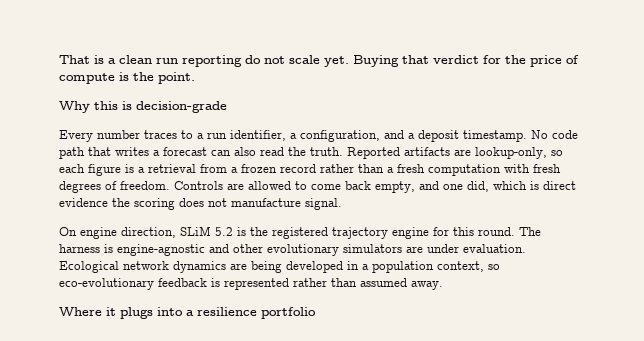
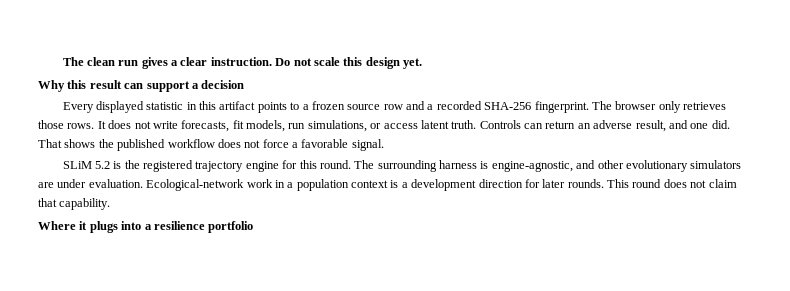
[59,55,579,67] [59,72,195,84] [59,101,227,113] [59,130,578,142] [59,147,563,159] [59,164,561,176] [59,181,576,193] [59,198,342,210] [59,227,176,239] That is a clean run reporting do not scale yet. Buying that verdict for the price of compute is the point. // Why this is decision-grade // Every number traces to a run identifier, a configuration, and a deposit timestamp. No code path that writes a forecast can also read the truth. Reported artifacts are lookup-only, so each figure is a retrieval from a frozen record rather than a fresh computation with fresh degrees of freedom. Controls are allowed to come back empty, and one did, which is direct evidence the scoring does not manufacture signal. // On engine direction, -> [62,57,422,69] [38,80,245,92] [62,101,726,113] [38,120,730,132] [38,139,384,151] The clean run gives a clear instruction. Do not scale this design yet. // Why this result can support a decision // Every displayed statistic in this artifact points to a frozen source row and a recorded SHA-256 fingerprint. The browser only retrieves those rows. It does not write forecasts, fit models, run simulations, or access latent truth. Controls can return an adverse result, and one did. That shows the published workflow does not force a favorable signal. //
(541, 231) none -> [377,160,437,172] surrounding
[117,244,205,256] engine-agnostic -> [491,161,573,172] engine-agnostic,
[59,261,500,273] [59,278,443,290] Ecological network dynamics are being developed in a population context, so eco-evolutionary feedback is represented rather than assumed away. -> [146,179,737,191] [38,198,111,210] Ecological-network work in a population context is a development direction for later rounds. This round does not claim that capability.

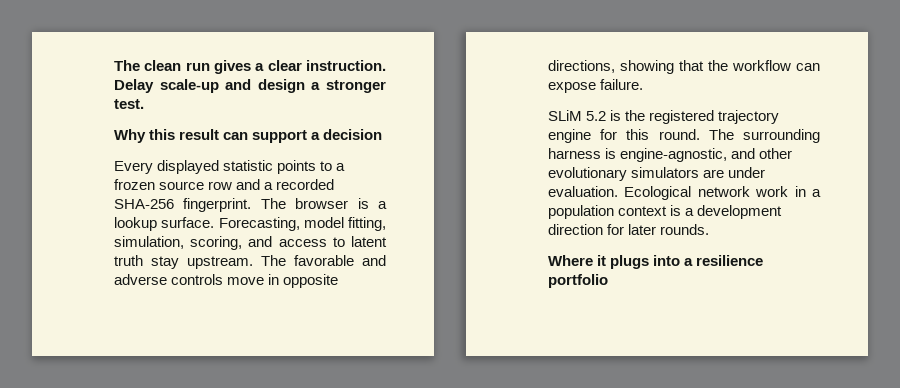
[275,57,422,69] Do not scale this design yet. -> [114,79,386,93] [114,99,144,109] Delay scale-up and design a stronger test.
[186,101,256,110] in this artifact -> (274, 165) none
[658,101,726,113] [38,120,730,132] [38,139,384,151] only retrieves those rows. It does not write forecasts, fit models, run simulations, or access latent truth. Controls can return an adverse result, and one did. That shows the published workflow does not force a favorable signal. -> [357,198,387,209] [114,217,386,231] [114,236,387,250] [114,255,386,269] [114,274,339,288] [548,60,820,74] [548,79,644,93] is a lookup surface. Forecasting, model fitting, simulation, scoring, and access to latent truth stay upstream. The favorable and adverse controls move in opposite directions, showing that the workflow can expose failure.
[146,179,245,191] Ecological-network -> [624,186,750,200] Ecological network
[607,179,737,188] [38,198,111,210] This round does not claim that capability. -> (710, 229) none

